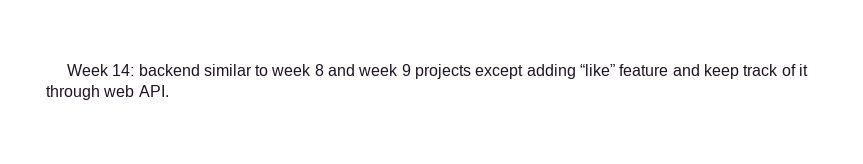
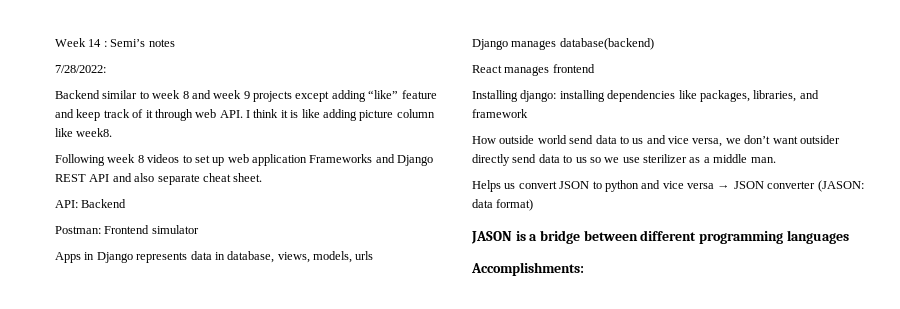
[112,64,200,76] 14: backend -> [88,39,175,47] [55,65,106,73] [55,90,100,99] 14 : Semi’s notes // 7/28/2022: // Backend
(169, 91) none -> [246,109,435,121] [55,128,113,137] [55,154,434,166] [55,173,263,185] [55,199,127,208] [55,225,199,234] [55,251,374,263] [472,38,654,50] [472,64,595,76] [472,90,819,102] [472,109,528,118] [472,135,840,147] [472,154,776,166] [472,180,864,192] [472,199,534,211] [471,230,849,244] [471,262,584,276] I think it is like adding picture column like week8. // Following week 8 videos to set up web application Frameworks and Django REST API and also separate cheat sheet. // API: Backend // Postman: Frontend simulator // Apps in Django represents data in database, views, models, urls // Django manages database(backend) // React manages frontend // Installing django: installing dependencies like packages, libraries, and framework // How outside world send data to us and vice versa, we don’t want outsider directly send data to us so we use sterilizer as a middle man. // Helps us convert JSON to python and vice versa → JSON converter (JASON: data format) // JASON is a bridge between different programming languages // Accomplishments:

